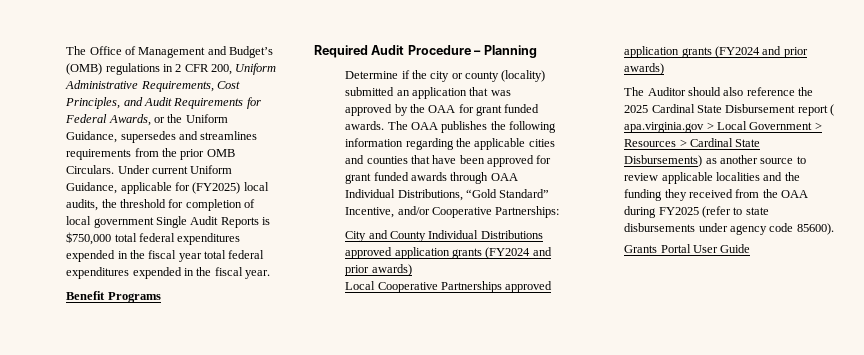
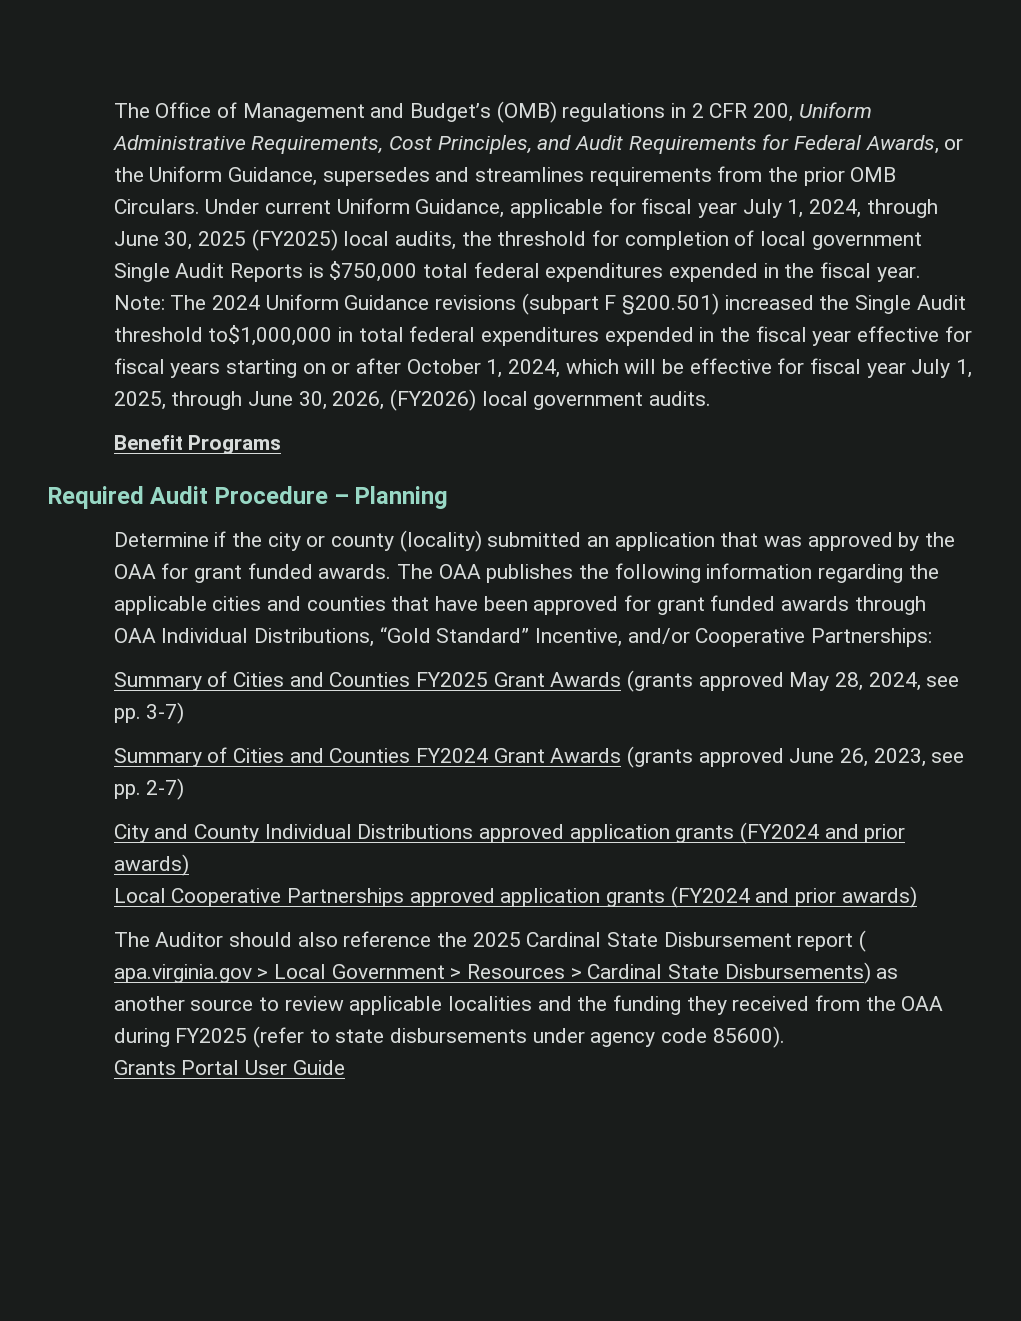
(190, 186) none -> [641,198,938,218] [113,231,246,250] fiscal year July 1, 2024, through June 30, 2025
[178,250,265,262] [66,267,271,279] year total federal expenditures expended in the fiscal year. -> [876,266,921,282] [113,293,966,315] [113,325,972,346] [113,358,972,378] [113,389,711,411] year. Note: The 2024 Uniform Guidance revisions (subpart F §200.501) increased the Single Audit threshold to$1,000,000 in total federal expenditures expended in the fiscal year effective for fiscal years starting on or after October 1, 2024, which will be effective for fiscal year July 1, 2025, through June 30, 2026, (FY2026) local government audits.
(560, 212) none -> [113,670,960,692] [113,702,185,724] [113,746,965,768] [113,778,185,800] // Summary of Cities and Counties FY2025 Grant Awards (grants approved May 28, 2024, see pp. 3-7) // Summary of Cities and Counties FY2024 Grant Awards (grants approved June 26, 2023, see pp. 2-7)

